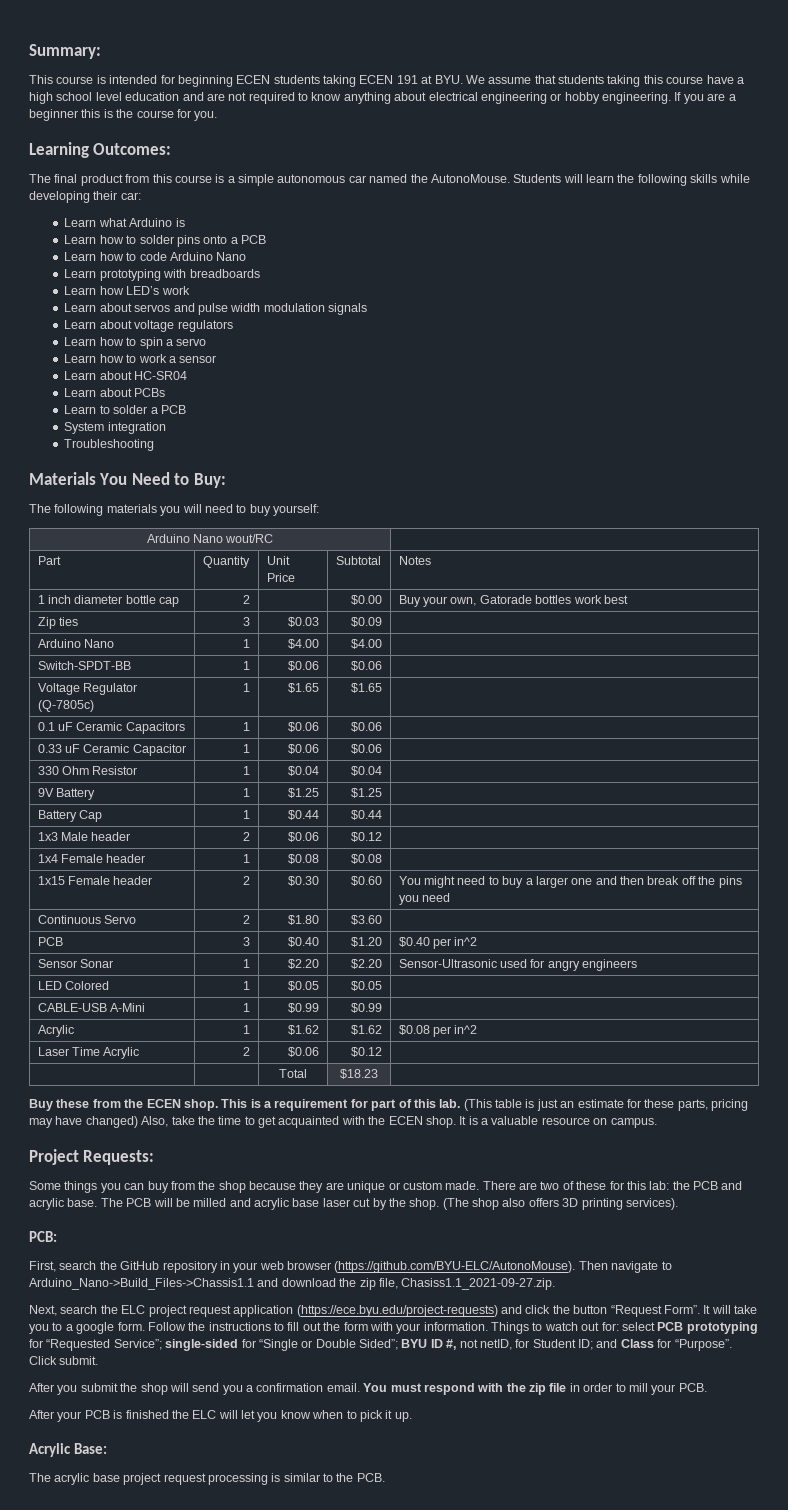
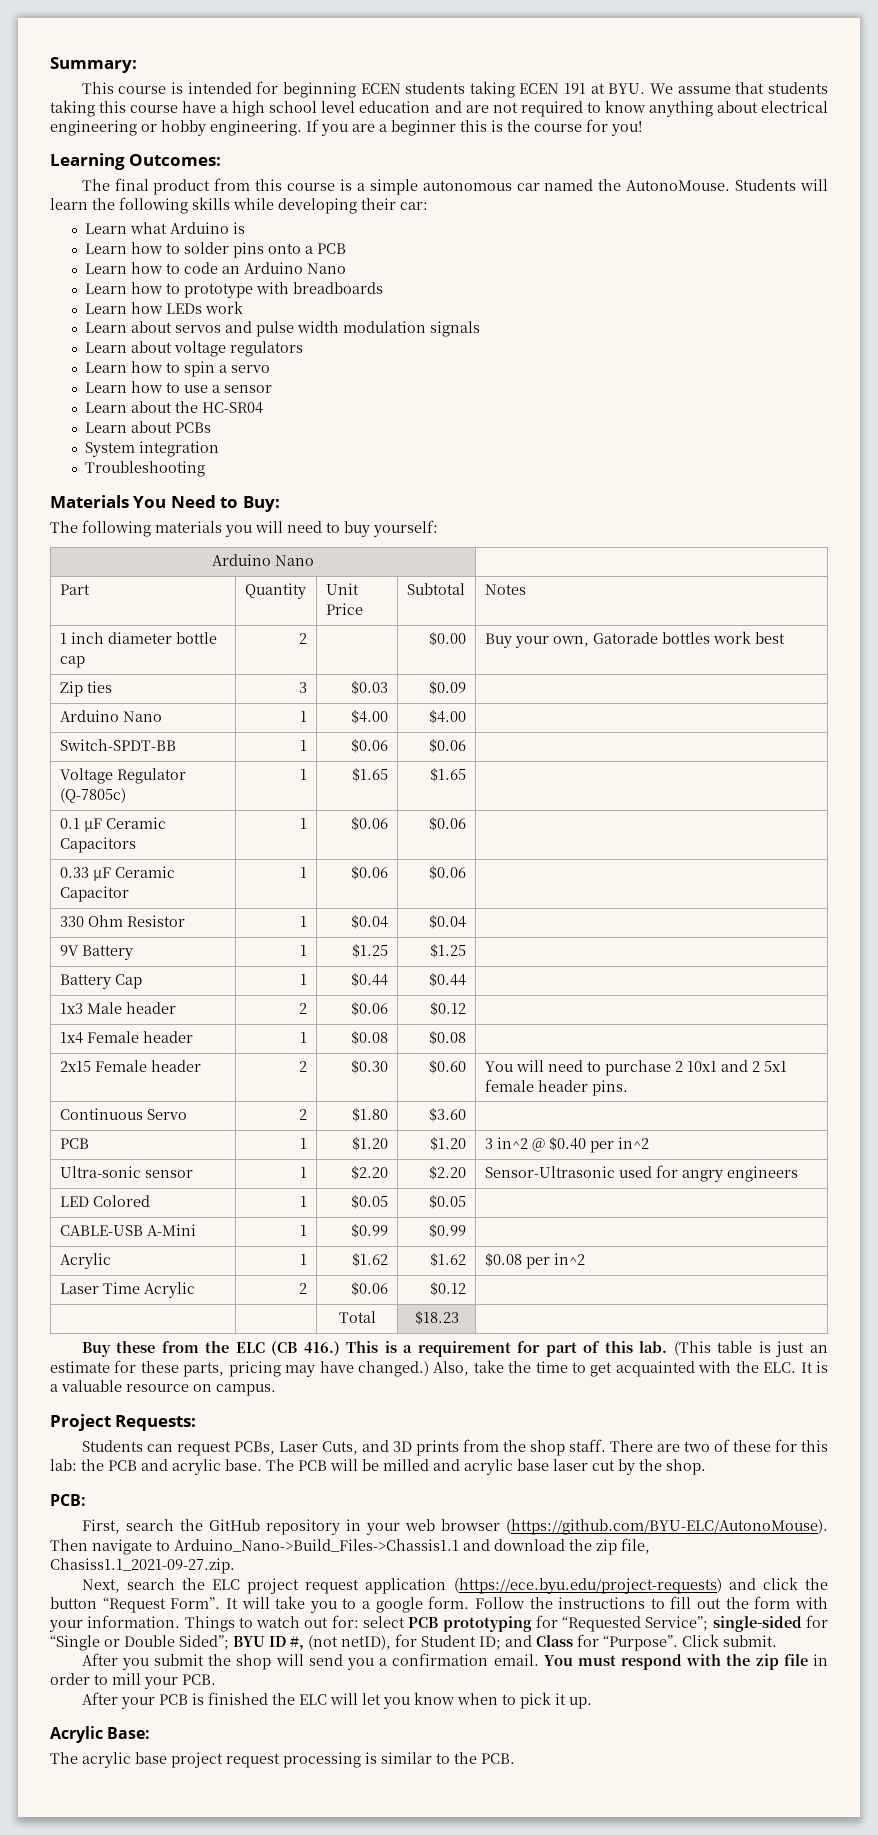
[194,111,218,121] you. -> [611,121,642,136] you!
(167, 256) none -> [221,266,240,274] an
[99,269,161,281] prototyping -> [130,282,253,298] how to prototype
[126,286,160,295] LED’s -> [165,303,202,314] LEDs
[138,354,167,363] work -> [183,385,208,393] use
(132, 375) none -> [174,401,198,413] the
[64,405,186,414] // Learn to solder a PCB -> (211, 427) none
[225,534,274,543] wout/RC -> (314, 560) none
[58,722,74,731] uF -> [83,818,102,832] μF
[65,744,81,753] uF -> [92,867,111,881] μF
[37,876,65,885] 1x15 -> [59,1061,91,1072] 2x15
[424,876,742,888] [398,893,451,905] might need to buy a larger one and then break off the pins you need -> [515,1060,787,1076] [484,1079,628,1096] will need to purchase 2 10x1 and 2 5x1 female header pins.
[243,937,251,946] [288,937,320,947] [351,937,383,947] 3 | $0.40 | $1.20 | -> [300,1138,308,1149] [352,1137,389,1151] [430,1137,467,1151] [484,1137,545,1152] 1 | $1.20 | $1.20 | 3 in^2 @
[37,959,114,968] Sensor Sonar -> [59,1166,193,1178] Ultra-sonic sensor
[146,1099,218,1111] ECEN shop. -> [235,1341,340,1356] ELC (CB 416.)
[85,1116,138,1128] changed) -> [357,1361,429,1377] changed.)
[388,1116,456,1128] ECEN shop. -> [763,1362,797,1373] ELC.
[29,1181,480,1193] Some things you can buy from the shop because they are unique or custom made. -> [81,1439,606,1456] Students can request PCBs, Laser Cuts, and 3D prints from the shop staff.
[442,1198,678,1210] (The shop also offers 3D printing services). -> (706, 1467) none
[459,1339,512,1350] not netID, -> [308,1635,391,1650] (not netID),

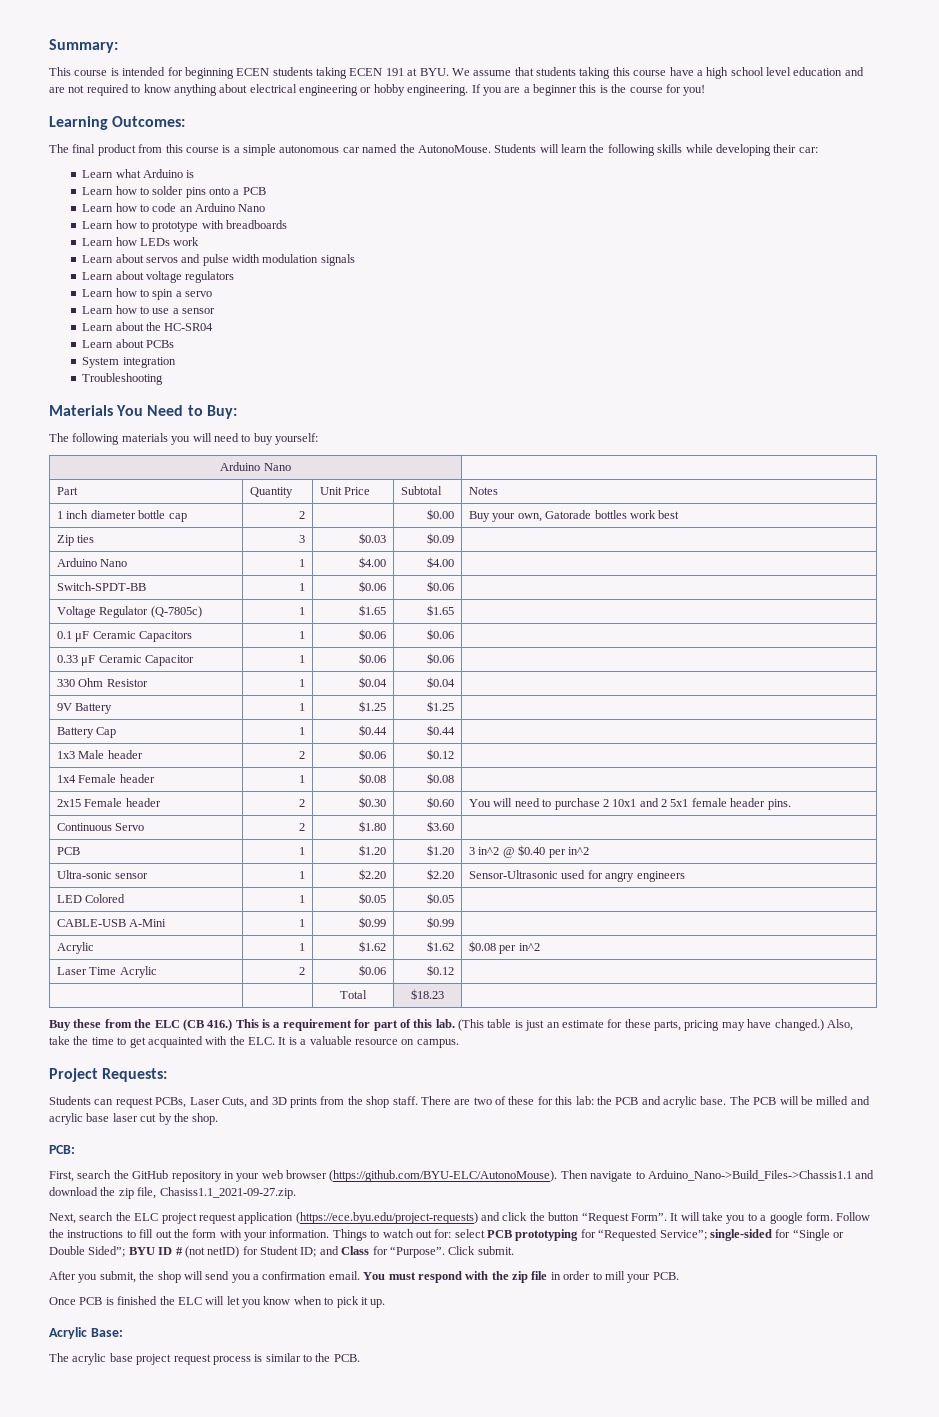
[290,1635,391,1650] #, (not netID), -> [175,1246,240,1258] # (not netID)
[154,1654,205,1666] submit -> [99,1271,136,1283] submit,
[81,1692,155,1709] After your -> [49,1297,76,1305] Once
[283,1752,361,1768] processing -> [212,1356,251,1365] process

